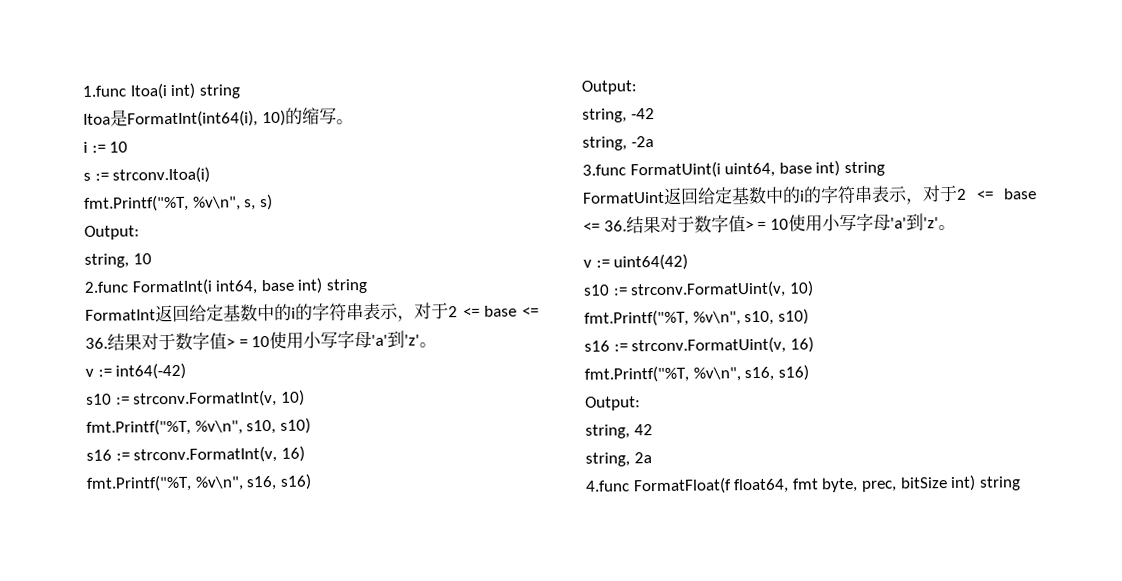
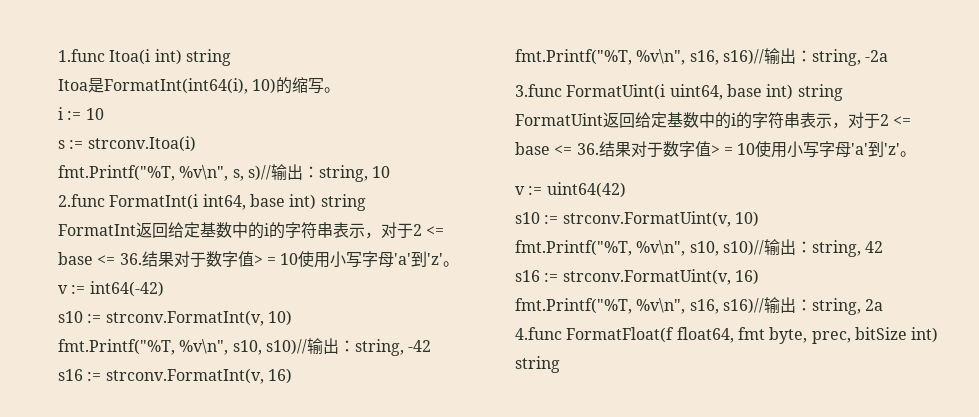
[258,193,273,211] [84,225,140,240] s) // Output: // -> [247,164,319,181] s)//输出：
[279,417,311,434] s10) -> [265,338,432,356] s10)//输出：string, -42
[279,473,312,490] [581,80,637,95] [582,108,655,123] s16) // Output: // string, -42 // -> [722,48,812,65] s16)//输出：
[777,308,809,325] s10) -> [722,239,884,257] s10)//输出：string, 42
[777,364,809,381] [585,396,641,411] [585,424,653,439] s16) // Output: // string, 42 // -> [722,297,812,314] s16)//输出：

